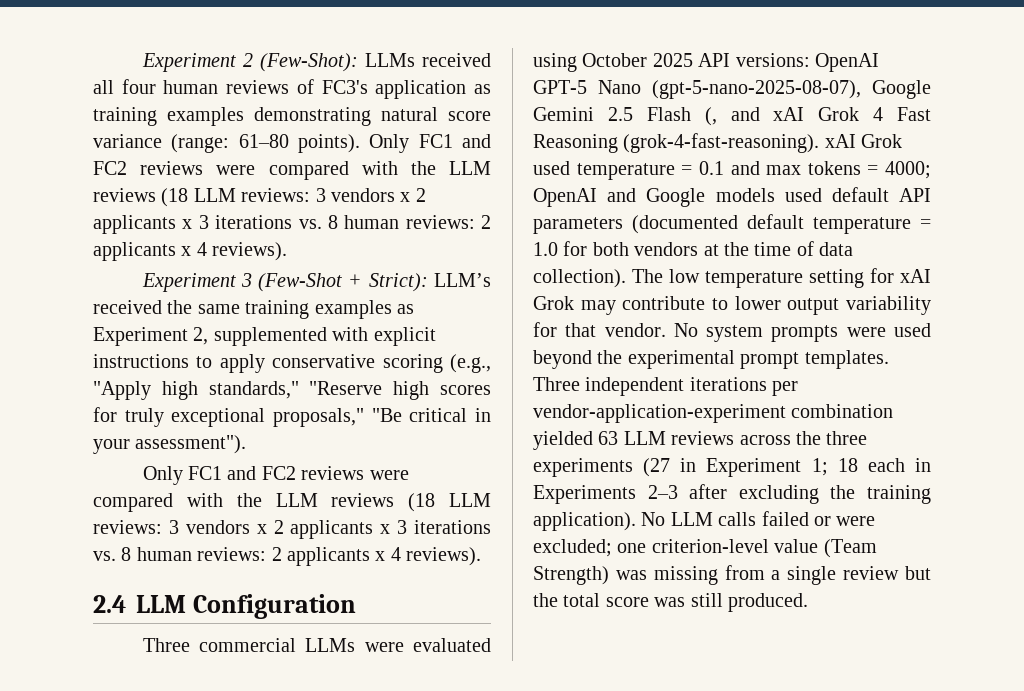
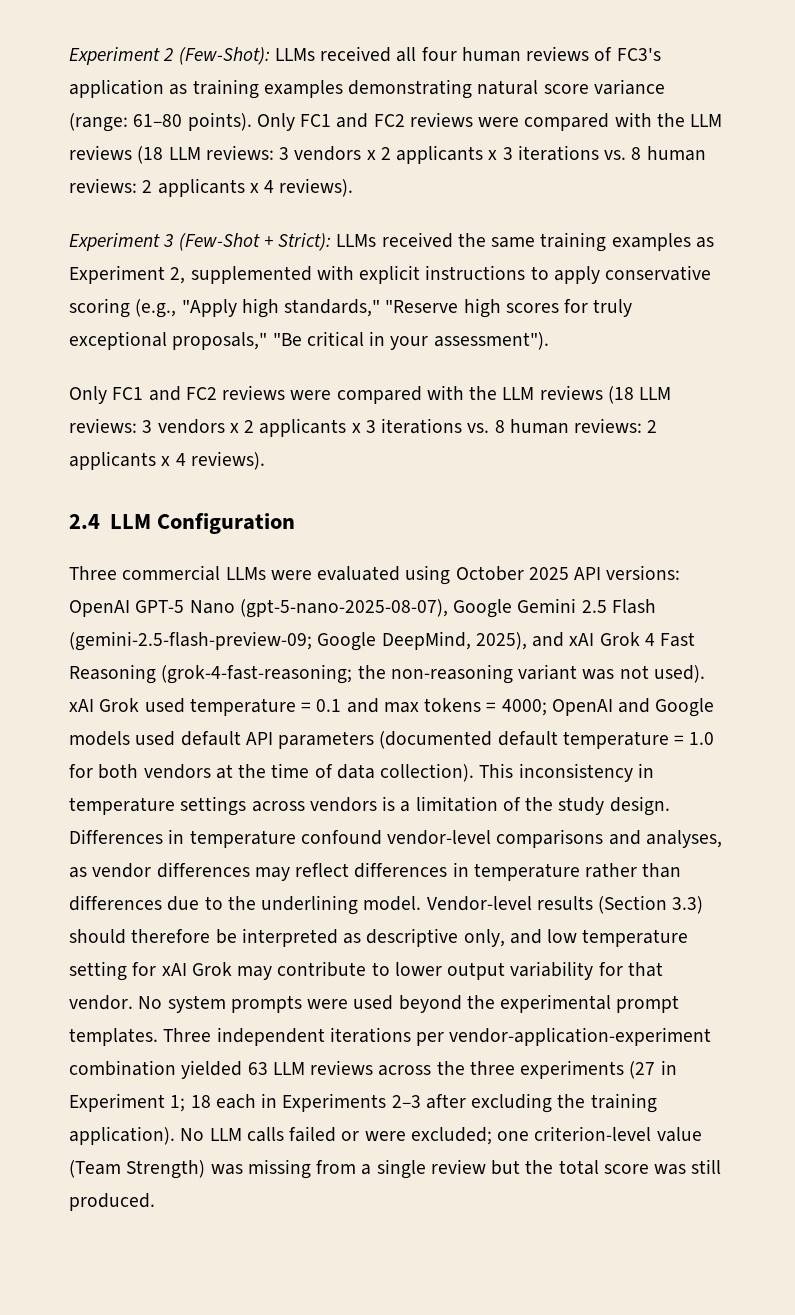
[434,273,491,287] LLM’s -> [336,234,377,247] LLMs
[704,107,717,126] (, -> [69,631,527,651] (gemini-2.5-flash-preview-09; Google DeepMind, 2025),
[623,133,820,153] (grok-4-fast-reasoning). -> [161,664,705,684] (grok-4-fast-reasoning; the non-reasoning variant was not used).
[632,269,663,283] The -> [479,763,654,782] [69,796,670,816] [69,829,722,848] [69,862,682,881] [69,895,704,915] [69,928,542,947] This inconsistency in temperature settings across vendors is a limitation of the study design. Differences in temperature confound vendor-level comparisons and analyses, as vendor differences may reflect differences in temperature rather than differences due to the underlining model. Vendor-level results (Section 3.3) should therefore be interpreted as descriptive only, and

